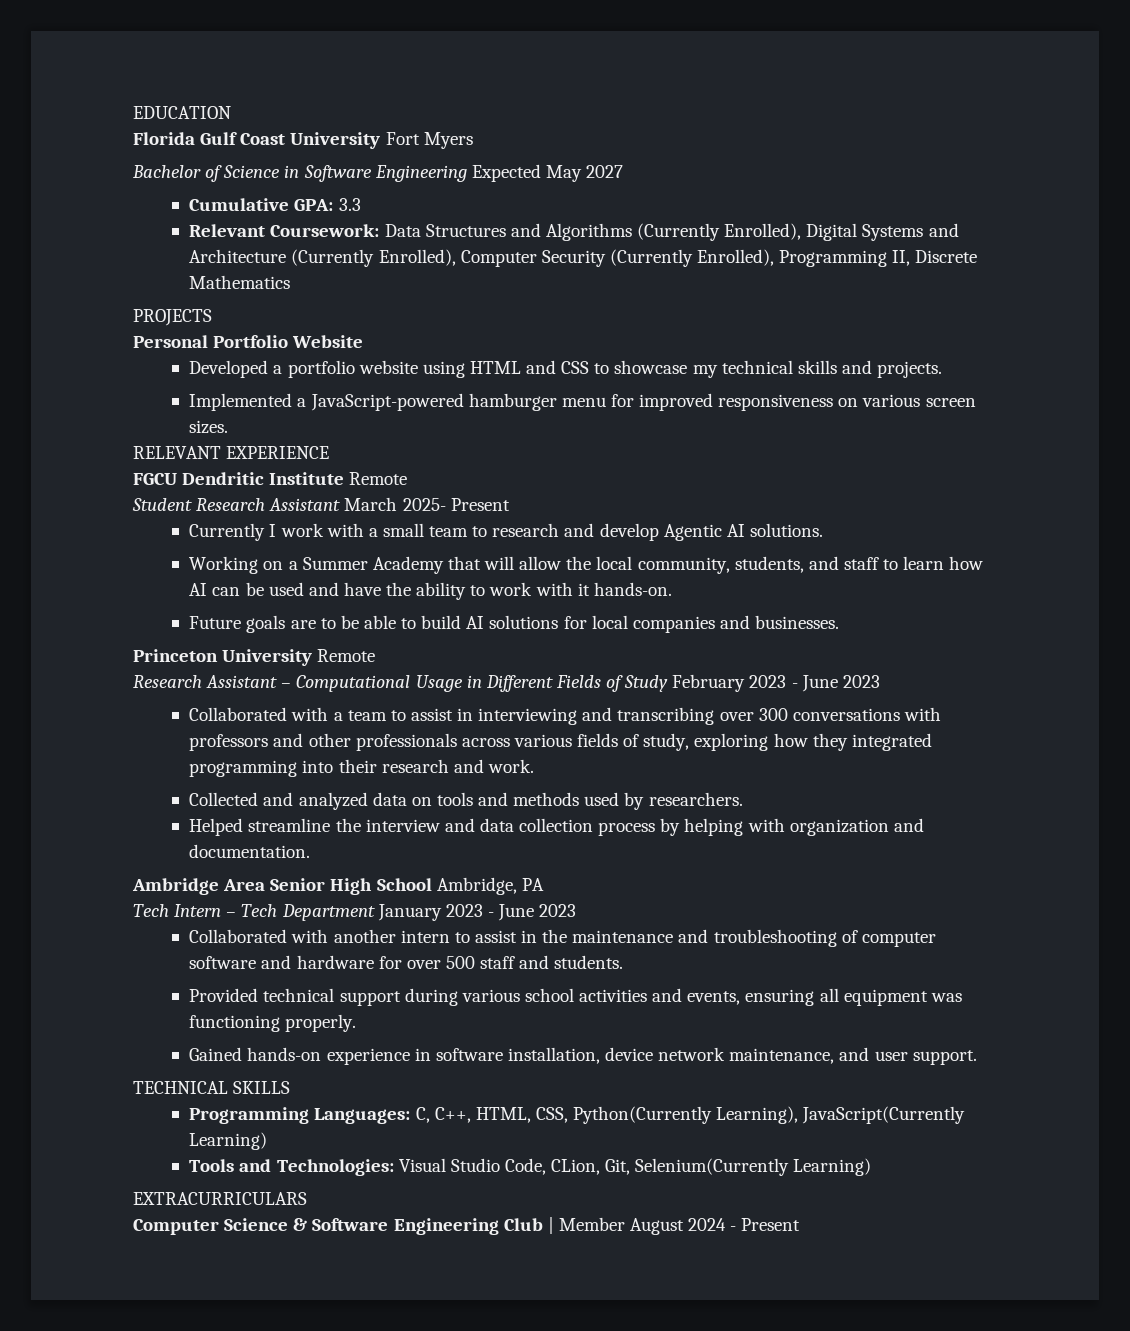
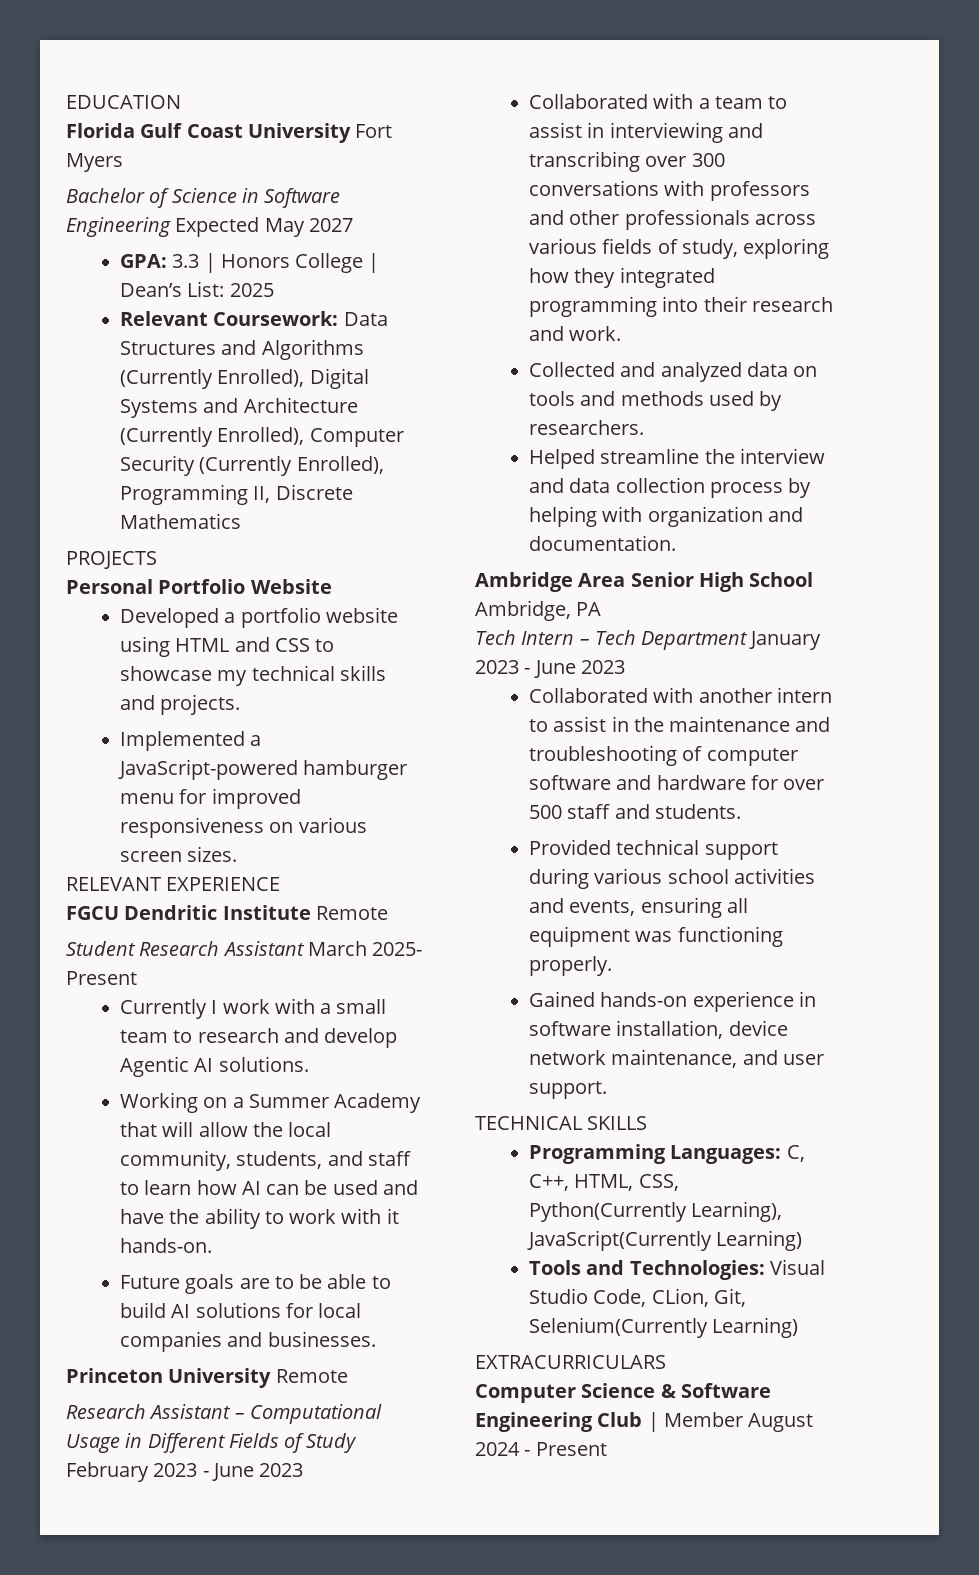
[189,198,290,211] Cumulative -> (353, 225) none
(361, 204) none -> [204,253,380,273] [120,281,274,297] | Honors College | Dean’s List: 2025

